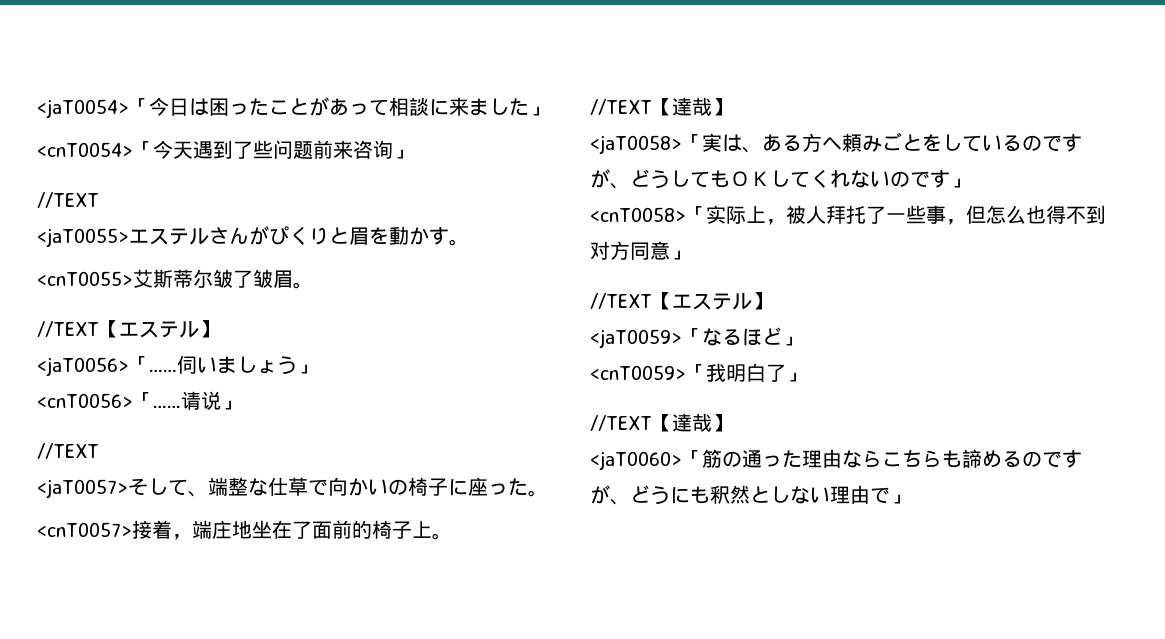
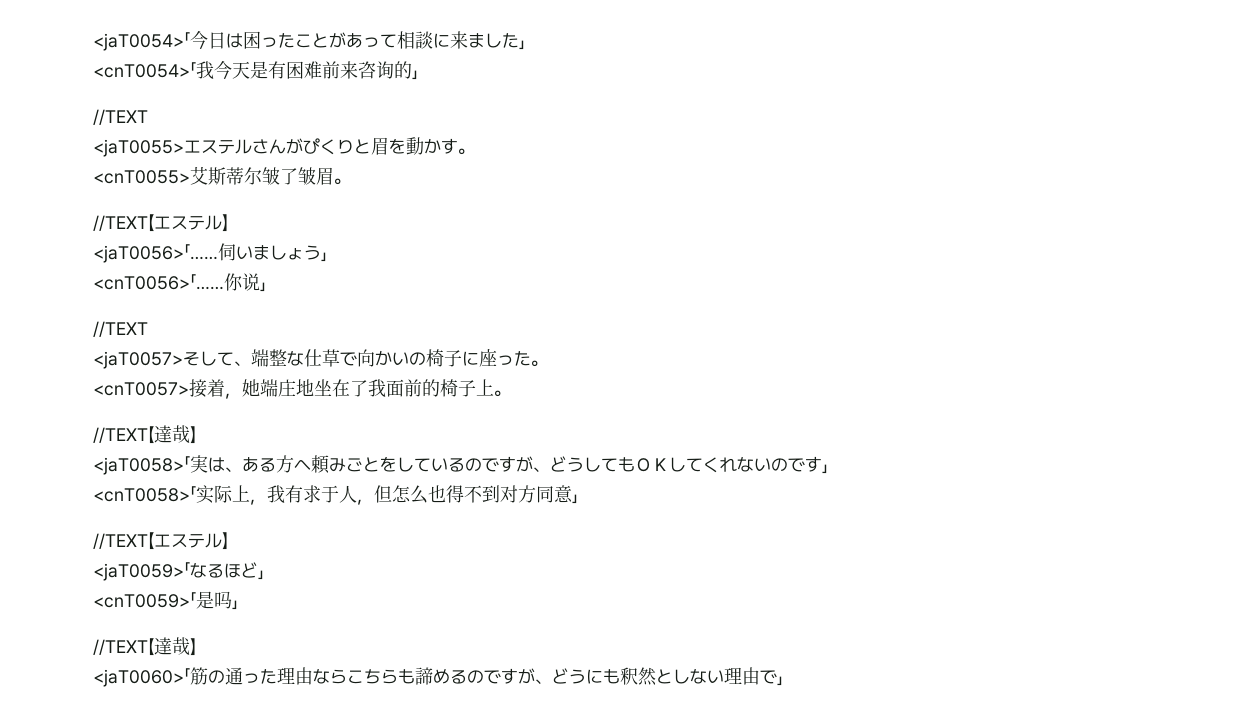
[152,140,313,159] 今天遇到了些问题 -> [196,61,322,80] 我今天是有困难
(393, 149) none -> [394,61,412,79] 的
[180,391,201,410] 请 -> [224,273,243,291] 你
(192, 537) none -> [242,379,260,397] 她
(312, 530) none -> [368,379,386,397] 我
[785,205,946,224] 被人拜托了一些事 -> [267,485,357,503] 我有求于人
[705,363,786,382] 我明白了 -> [196,591,232,609] 是吗

